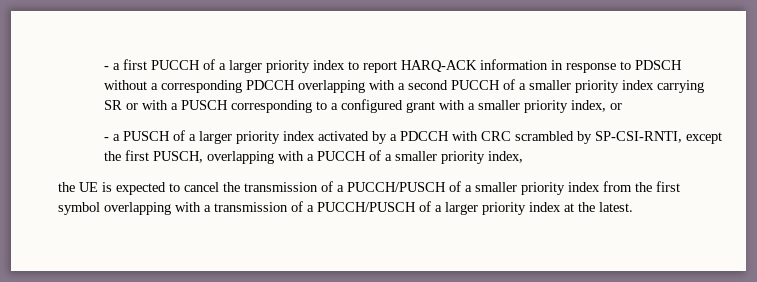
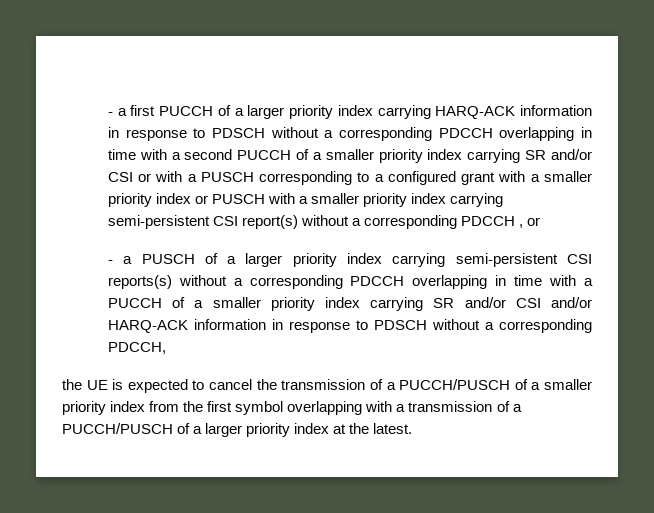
[347,61,397,73] to report -> [377,105,431,119] carrying
(365, 86) none -> [581,127,592,138] [107,149,136,160] in time
(122, 105) none -> [551,149,593,160] [107,172,133,182] and/or CSI
[570,100,606,112] index, -> [155,193,504,207] [107,215,524,229] index or PUSCH with a smaller priority index carrying semi-persistent CSI report(s) without a corresponding PDCCH ,
[317,131,722,144] [103,150,274,164] activated by a PDCCH with CRC scrambled by SP-CSI-RNTI, except the first PUSCH, overlapping -> [392,253,592,267] [107,275,543,289] carrying semi-persistent CSI reports(s) without a corresponding PDCCH overlapping in time
[487,151,523,163] index, -> [324,297,592,311] [107,319,593,333] [107,342,166,354] index carrying SR and/or CSI and/or HARQ-ACK information in response to PDSCH without a corresponding PDCCH,

